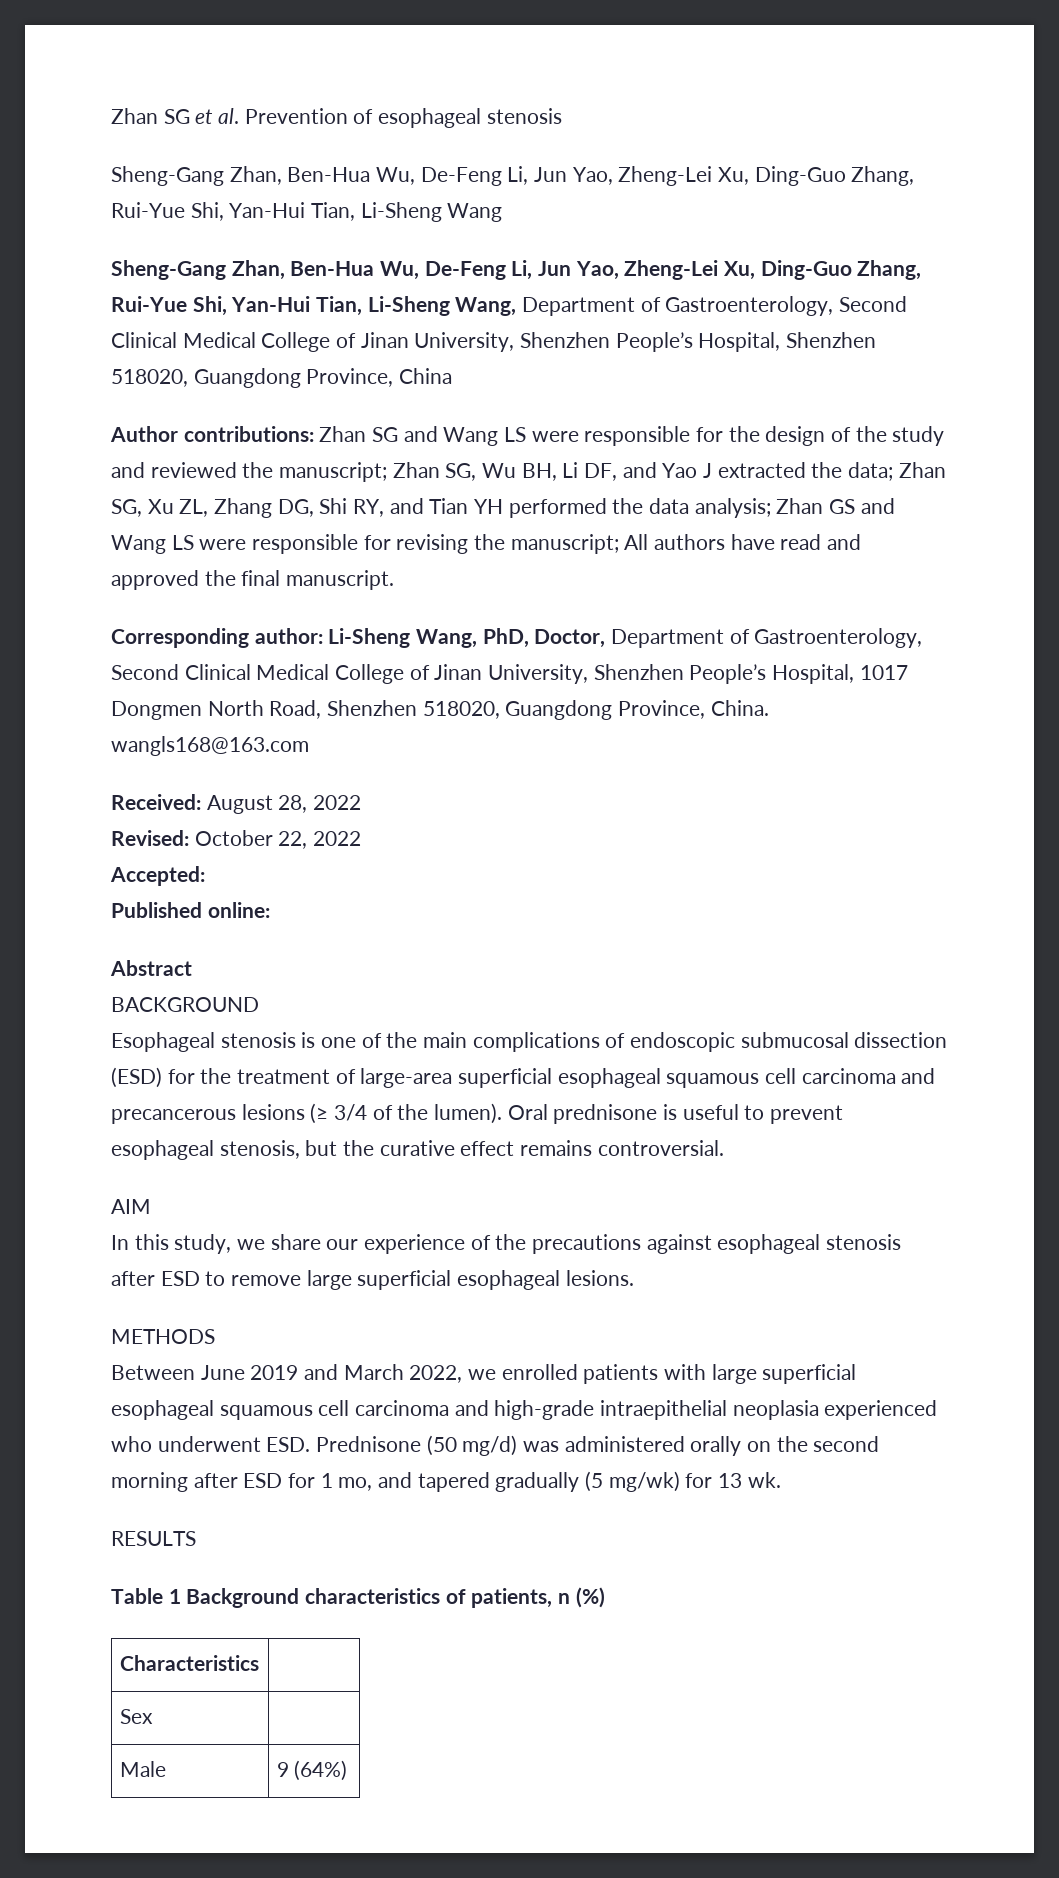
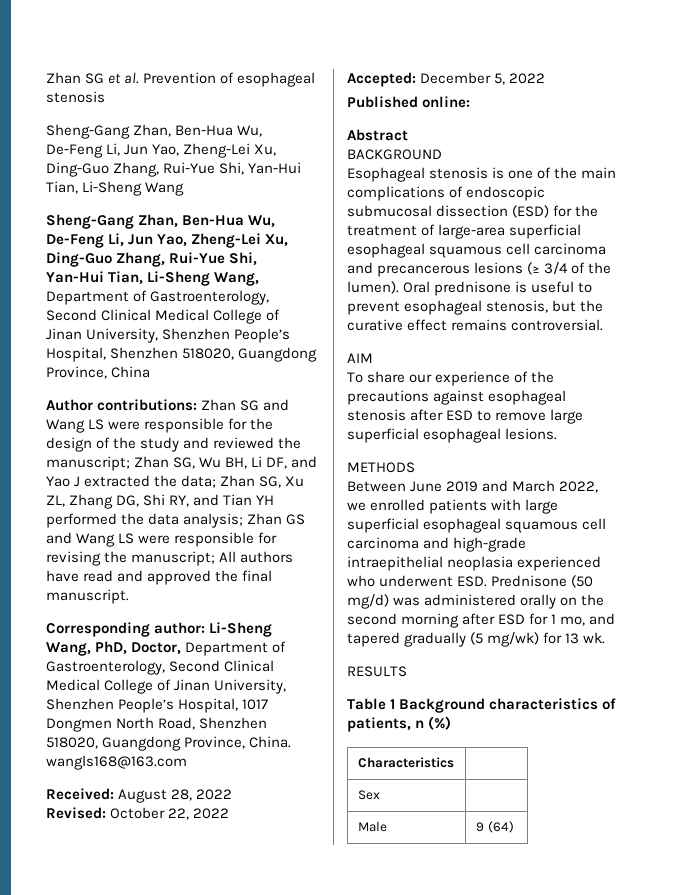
(205, 876) none -> [420,72,546,85] December 5, 2022
[111,1234,266,1254] In this study, we -> [347,372,363,383] To
[294,1760,348,1781] (64%) -> [487,821,514,833] (64)

